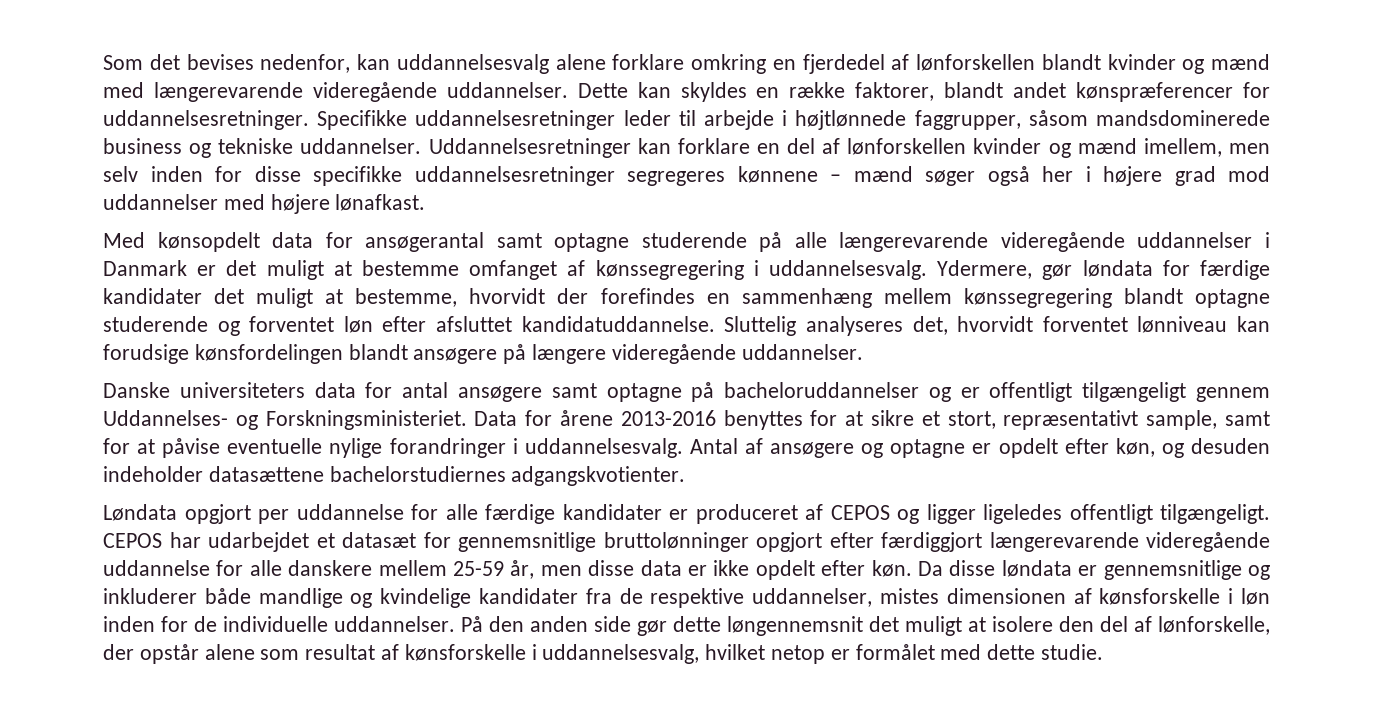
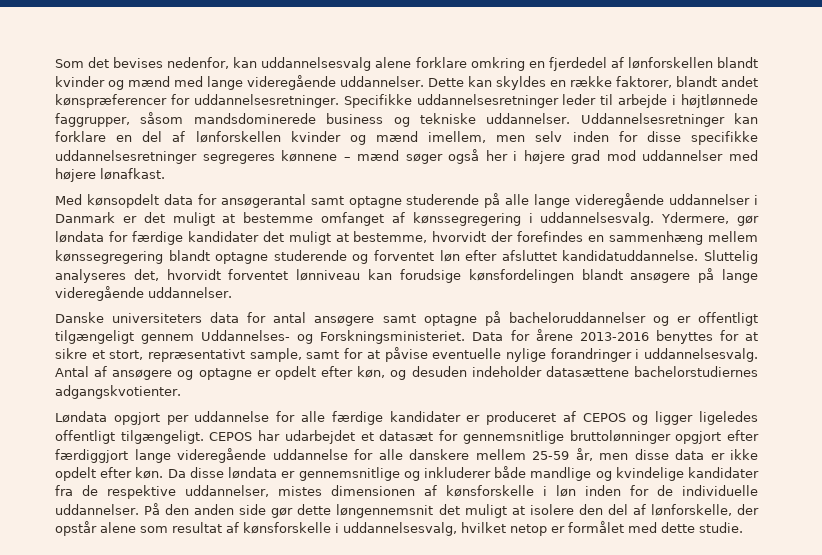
[153,82,303,102] længerevarende -> [207,76,244,90] lange
[839,232,989,252] længerevarende -> [534,194,571,208] lange
[532,344,607,364] længere -> [722,269,759,283] lange
[989,532,1139,552] længerevarende -> [134,449,171,463] lange

